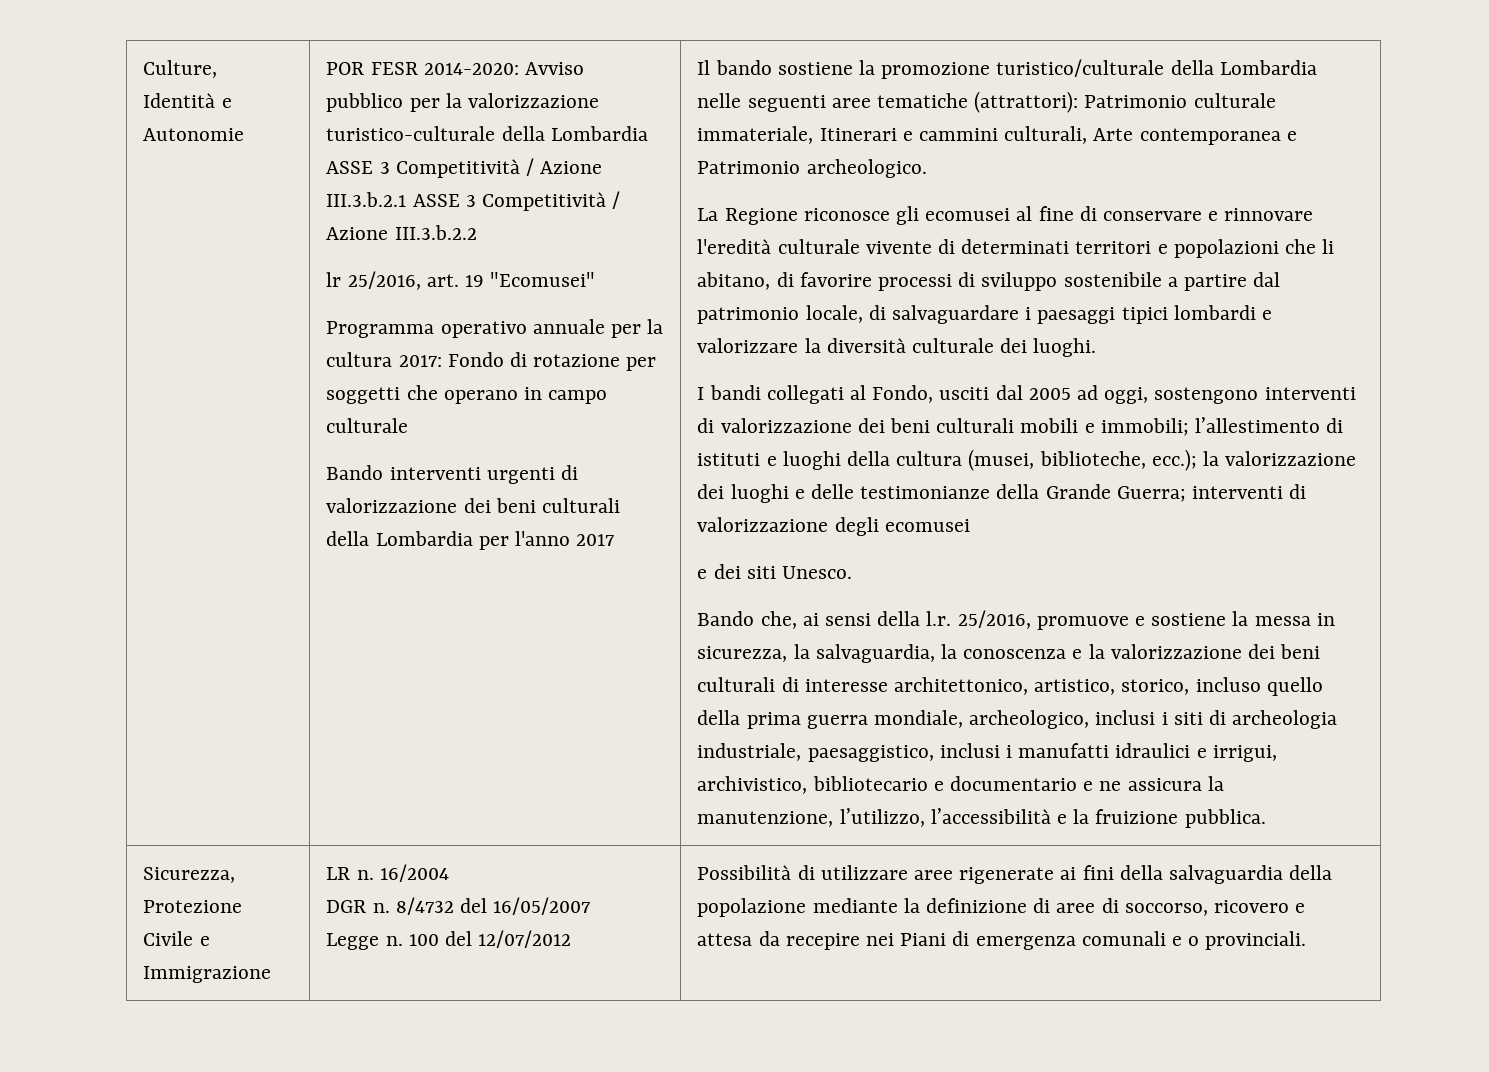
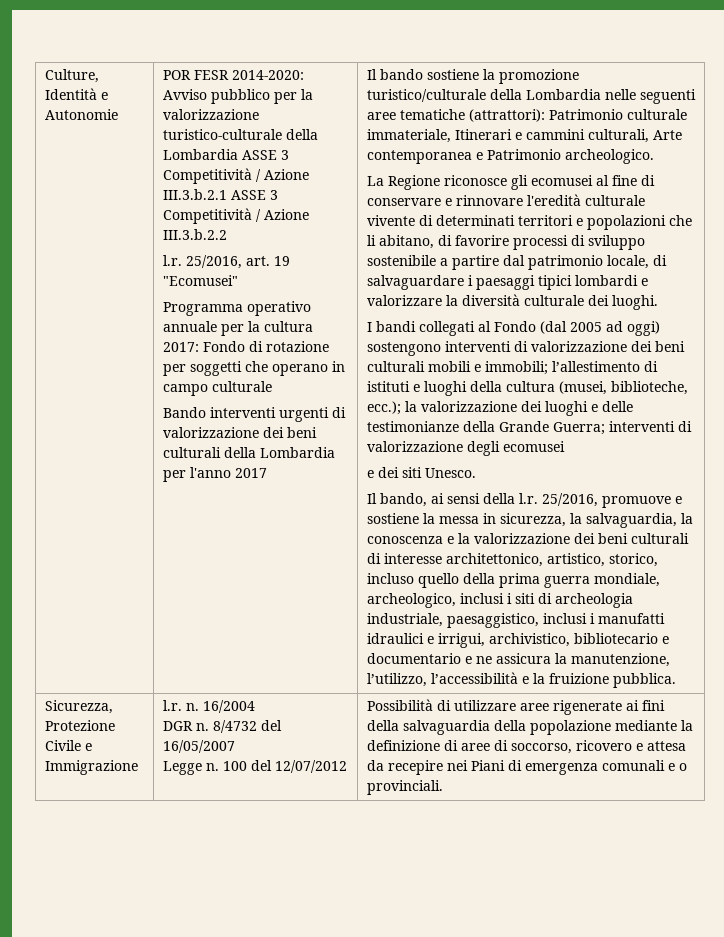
[326,272,342,287] lr -> [162,255,182,266] l.r.
[872,385,1023,403] Fondo, usciti dal -> [493,321,567,334] Fondo (dal
[1104,387,1149,404] oggi, -> [626,321,660,336] oggi)
[697,611,797,629] Bando che, -> [366,493,427,507] Il bando,
[326,867,351,880] LR -> [162,700,182,711] l.r.

